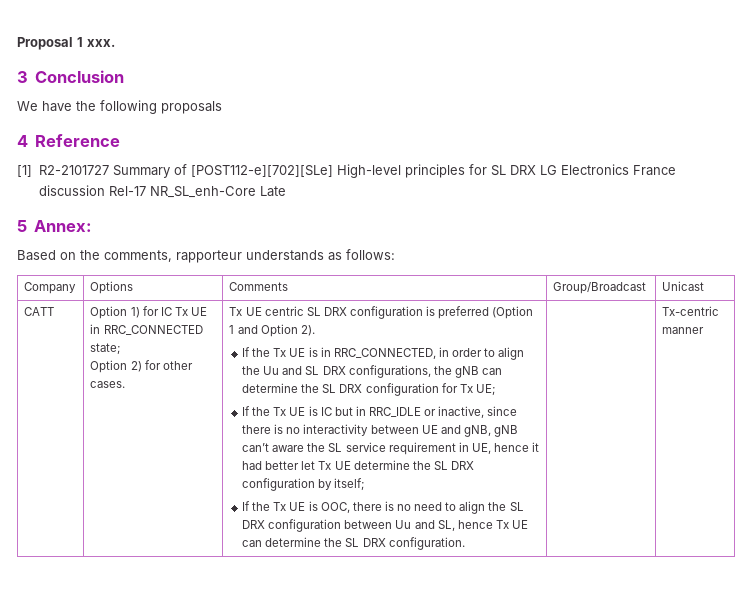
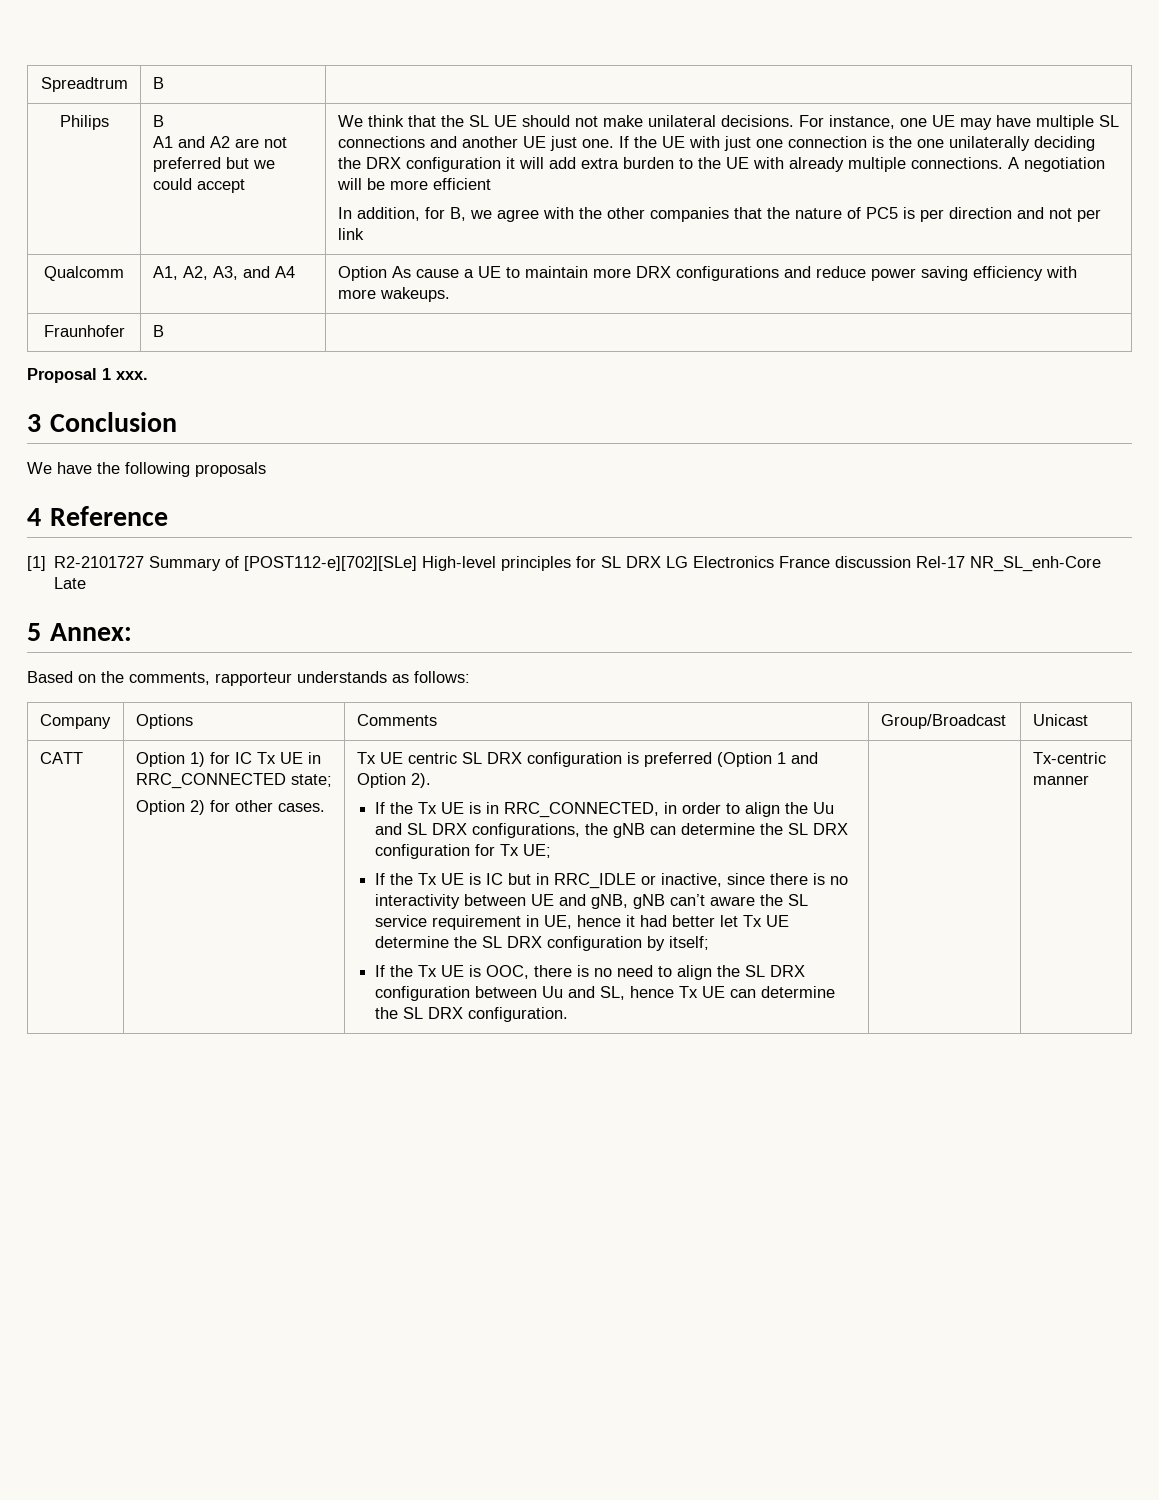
(17, 43) none -> [40,77,128,92] [152,77,164,89] [59,115,109,130] [152,115,164,127] [152,136,287,148] [152,157,275,172] [152,178,245,193] [337,115,1119,130] [337,136,1095,151] [337,157,1105,172] [336,178,491,190] [337,207,1101,222] [337,228,364,240] [44,266,124,281] [152,266,295,280] [337,266,1077,281] [337,287,450,302] [43,325,125,337] [152,325,164,337] Spreadtrum | B | // Philips | B // A1 and A2 are not preferred but we could accept | We think that the SL UE should not make unilateral decisions. For instance, one UE may have multiple SL connections and another UE just one. If the UE with just one connection is the one unilaterally deciding the DRX configuration it will add extra burden to the UE with already multiple connections. A negotiation will be more efficient // In addition, for B, we agree with the other companies that the nature of PC5 is per direction and not per link // Qualcomm | A1, A2, A3, and A4 | Option As cause a UE to maintain more DRX configurations and reduce power saving efficiency with more wakeups. // Fraunhofer | B | //

